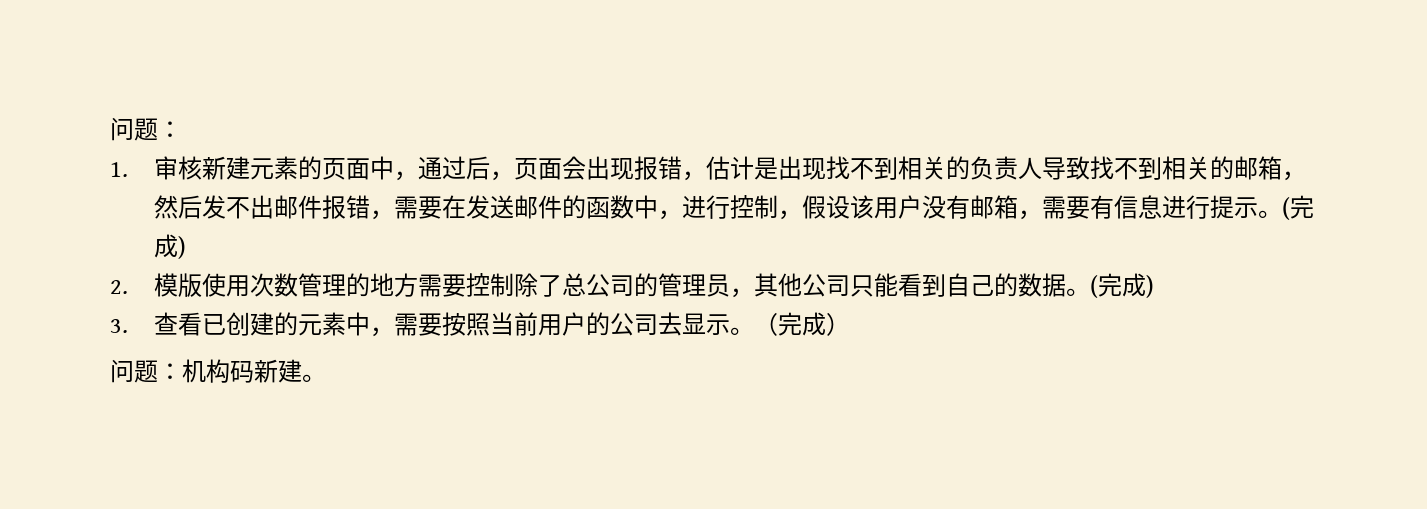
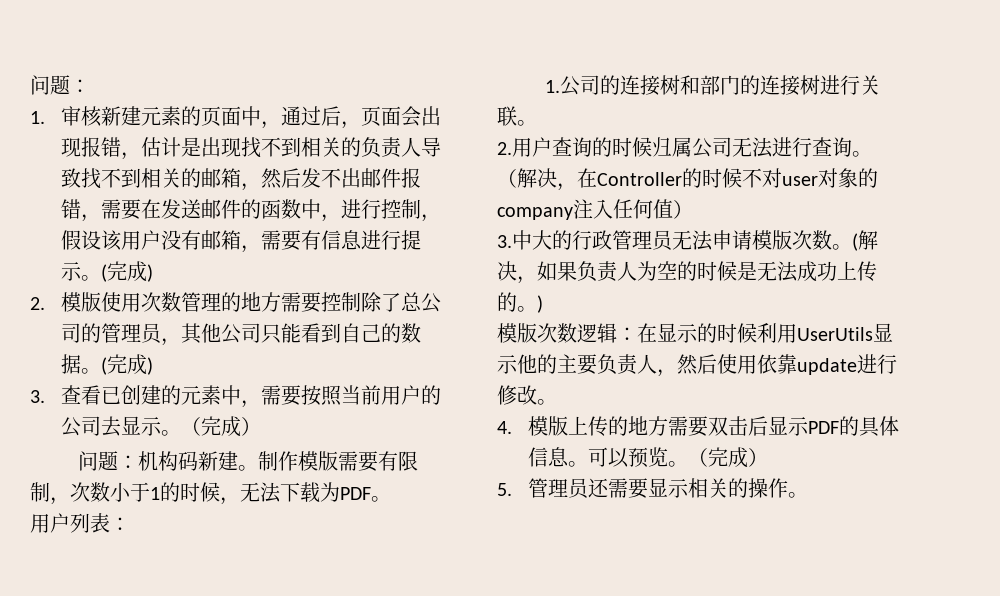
(326, 378) none -> [258,451,419,472] [30,482,391,505] [30,513,130,533] [545,75,881,96] [497,106,537,126] [497,137,872,158] [497,168,878,191] [497,199,693,220] [497,230,878,251] [497,261,877,284] [497,292,543,313] [497,323,893,343] [497,354,897,377] [497,385,557,405] [497,416,900,437] [528,447,769,468] [497,478,809,499] 制作模版需要有限制，次数小于1的时候，无法下载为PDF。 // 用户列表： // 1.公司的连接树和部门的连接树进行关联。 // 2.用户查询的时候归属公司无法进行查询。（解决，在Controller的时候不对user对象的company注入任何值） // 3.中大的行政管理员无法申请模版次数。(解决，如果负责人为空的时候是无法成功上传的。) // 模版次数逻辑：在显示的时候利用UserUtils显示他的主要负责人，然后使用依靠update进行修改。 // 4.模版上传的地方需要双击后显示PDF的具体信息。可以预览。（完成） // 5.管理员还需要显示相关的操作。

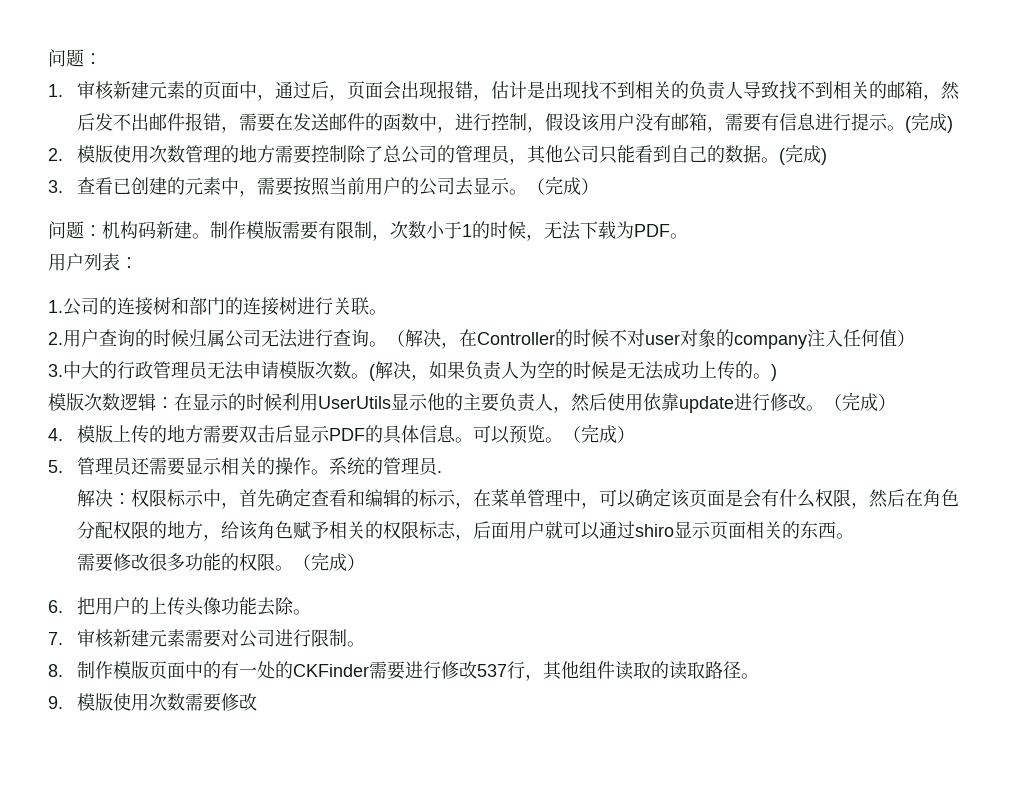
(557, 402) none -> [824,392,896,411] （完成）
(809, 495) none -> [328,457,442,476] [76,488,959,509] [76,521,854,541] [76,552,365,572] [48,597,311,616] [48,629,365,648] [48,661,759,681] [48,693,257,712] 系统的管理员. // 解决：权限标示中，首先确定查看和编辑的标示，在菜单管理中，可以确定该页面是会有什么权限，然后在角色分配权限的地方，给该角色赋予相关的权限标志，后面用户就可以通过shiro显示页面相关的东西。 // 需要修改很多功能的权限。（完成） // 6.把用户的上传头像功能去除。 // 7.审核新建元素需要对公司进行限制。 // 8.制作模版页面中的有一处的CKFinder需要进行修改537行，其他组件读取的读取路径。 // 9.模版使用次数需要修改

